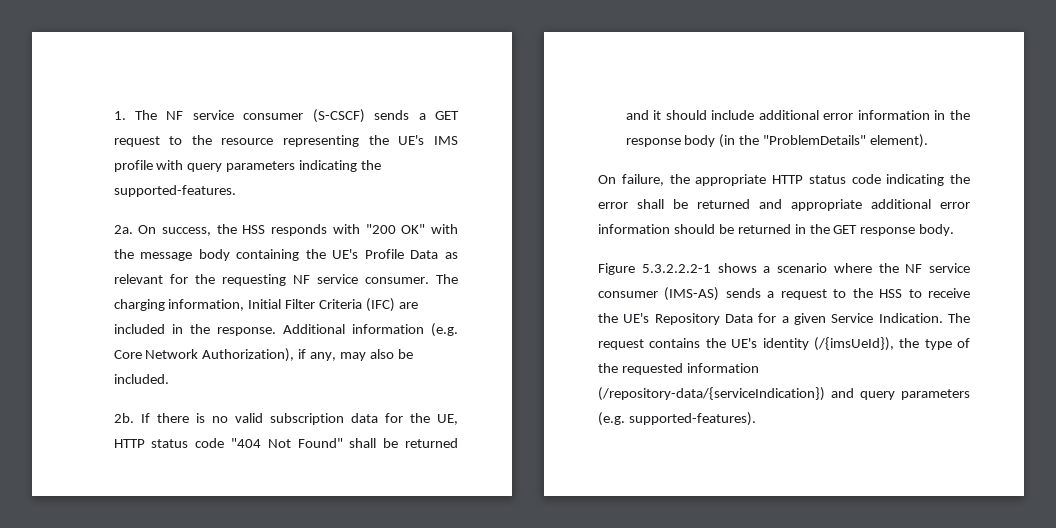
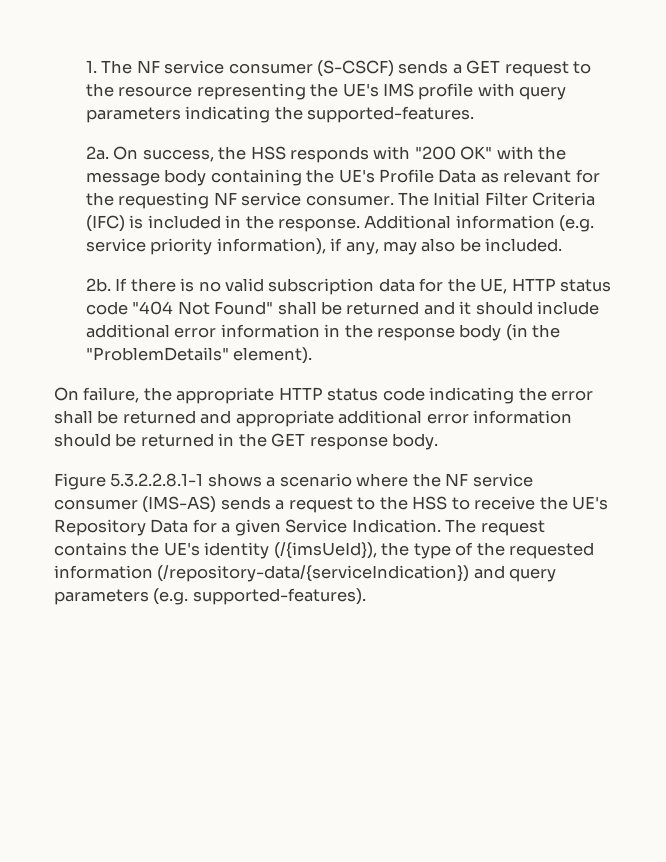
[113,299,245,311] charging information, -> (429, 199) none
[399,302,419,309] are -> [129,215,144,229] is
[113,348,295,362] Core Network Authorization), -> [85,238,326,255] service priority information),
[641,264,711,273] 5.3.2.2.2-1 -> [110,473,204,487] 5.3.2.2.8.1-1

